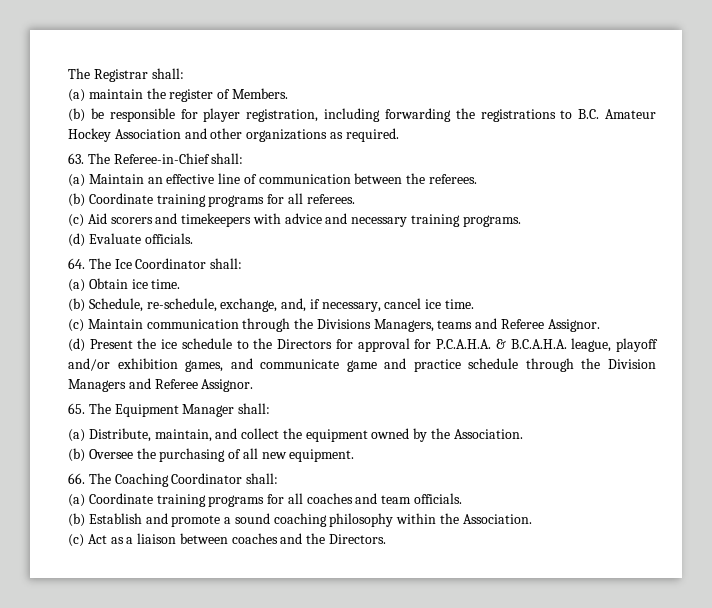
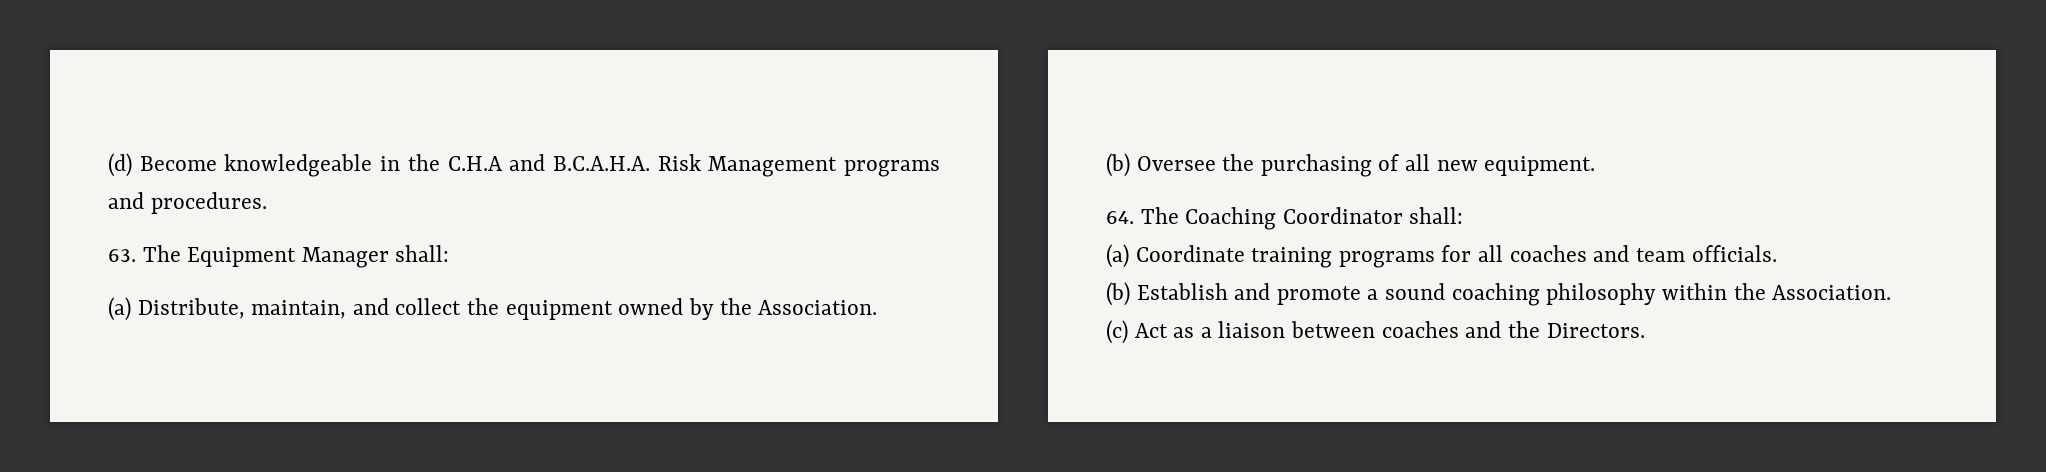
[68,68,184,82] [68,88,288,102] [68,108,656,122] [68,128,399,142] [68,153,244,164] [68,173,478,187] [68,193,355,207] [68,213,521,227] [68,233,193,247] [68,258,243,269] [68,278,181,292] [68,298,475,312] [68,318,600,332] [68,338,659,352] [68,358,656,372] [68,378,254,392] [68,403,85,414] The Registrar shall: // (a) maintain the register of Members. // (b) be responsible for player registration, including forwarding the registrations to B.C. Amateur Hockey Association and other organizations as required. // 63. The Referee-in-Chief shall: // (a) Maintain an effective line of communication between the referees. // (b) Coordinate training programs for all referees. // (c) Aid scorers and timekeepers with advice and necessary training programs. // (d) Evaluate officials. // 64. The Ice Coordinator shall: // (a) Obtain ice time. // (b) Schedule, re-schedule, exchange, and, if necessary, cancel ice time. // (c) Maintain communication through the Divisions Managers, teams and Referee Assignor. // (d) Present the ice schedule to the Directors for approval for P.C.A.H.A. & B.C.A.H.A. league, playoff and/or exhibition games, and communicate game and practice schedule through the Division Managers and Referee Assignor. // 65. -> [108,153,940,177] [108,192,267,214] [108,249,136,262] (d) Become knowledgeable in the C.H.A and B.C.A.H.A. Risk Management programs and procedures. // 63.
[68,473,85,484] 66. -> [1106,211,1134,224] 64.

